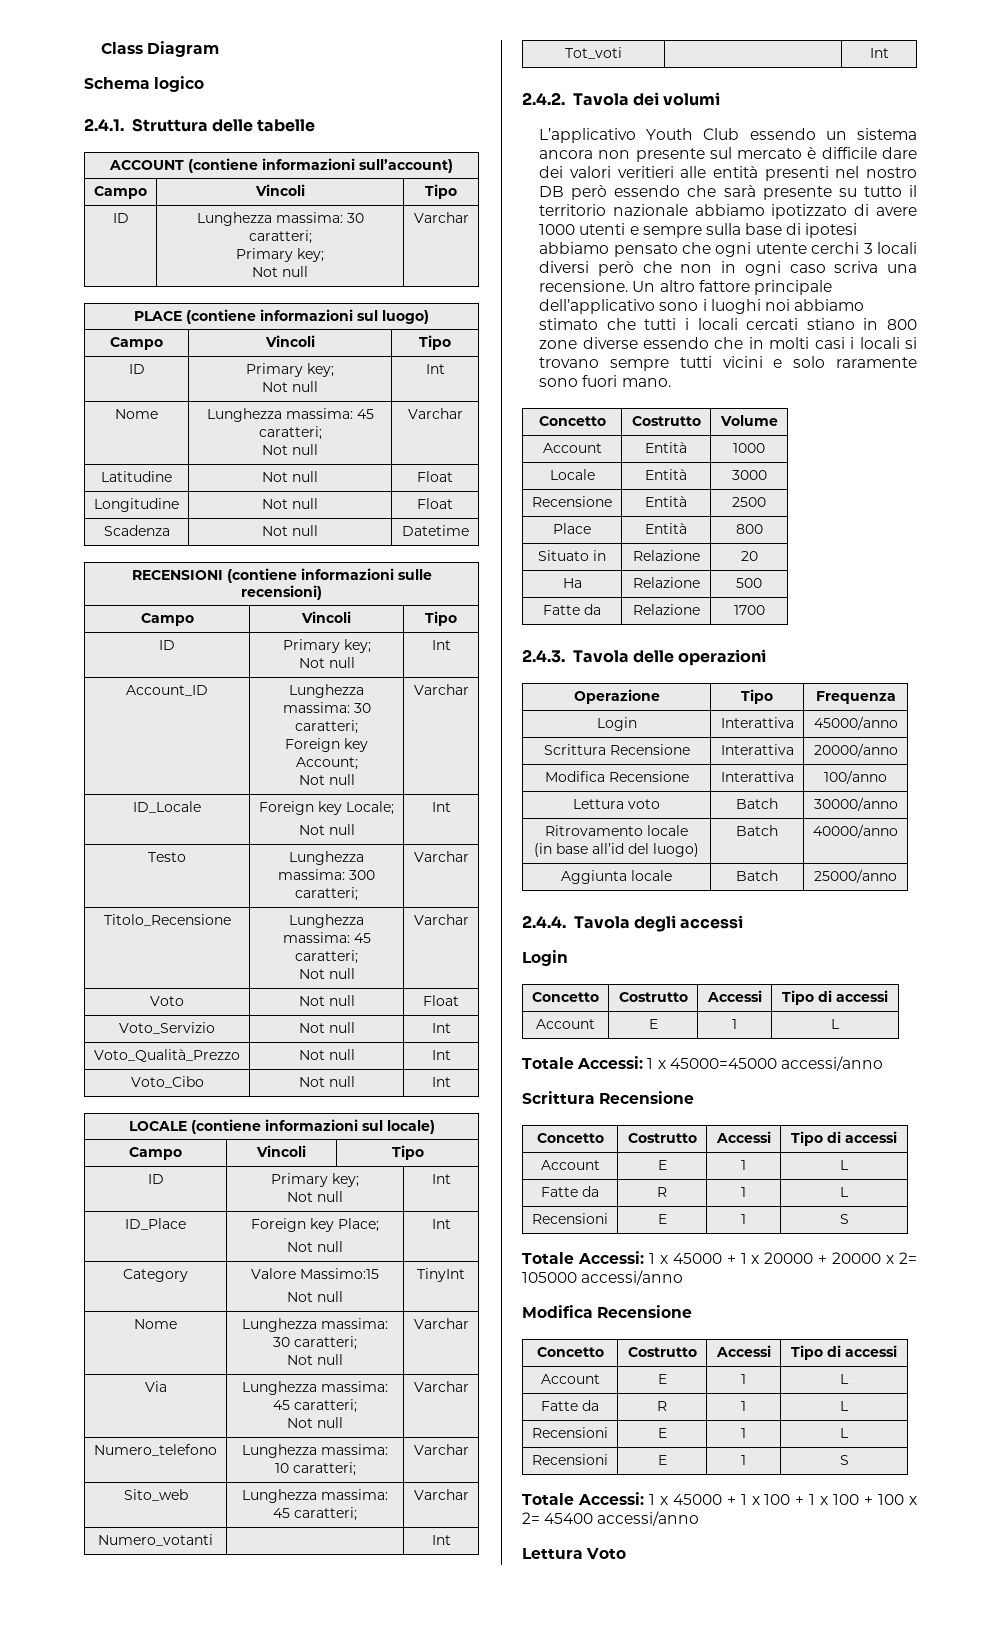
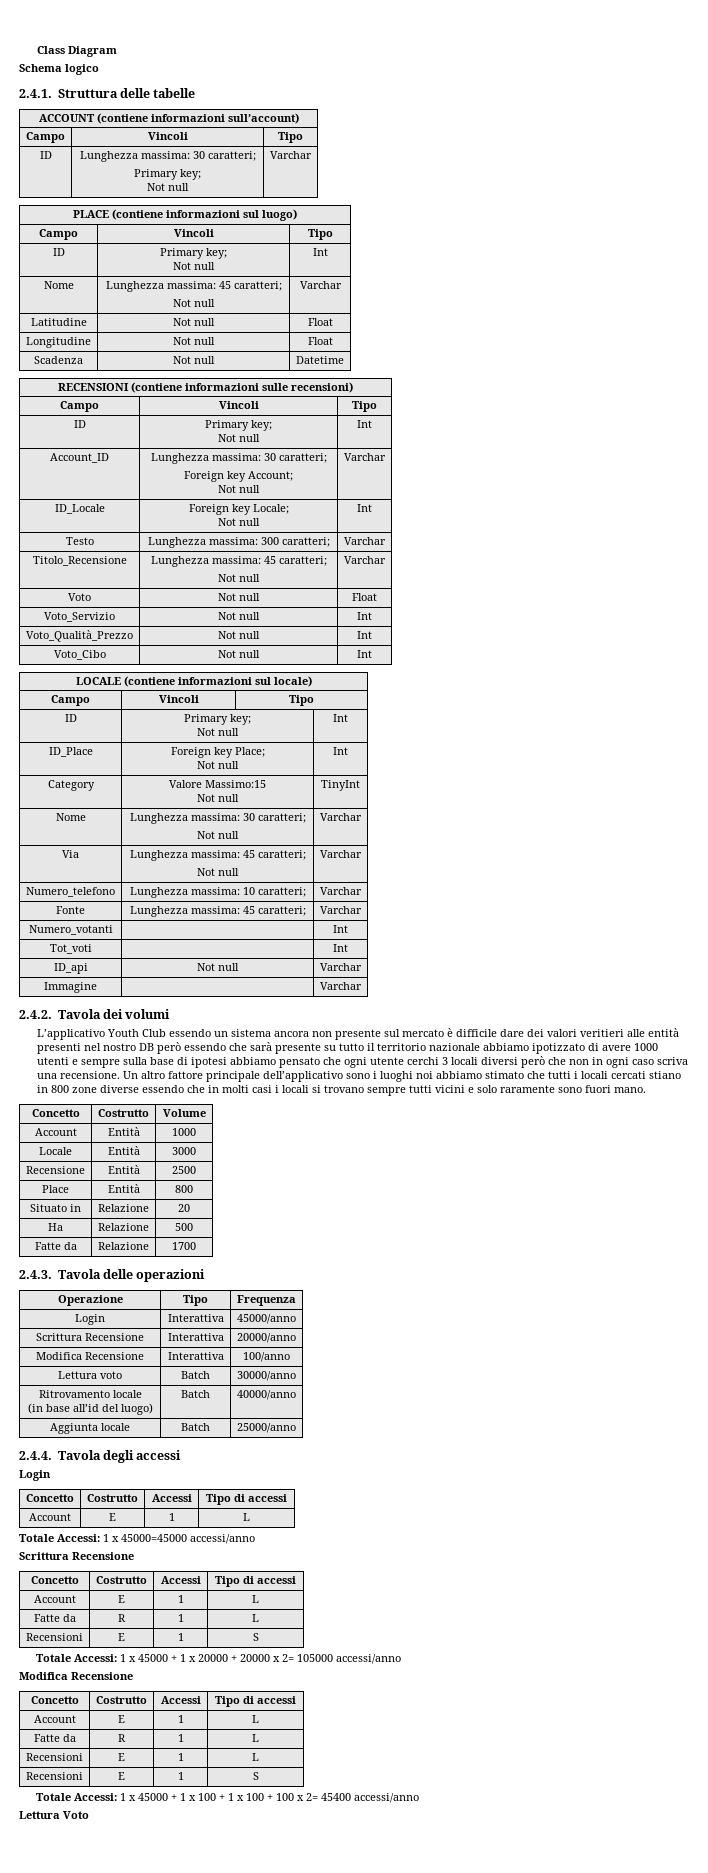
[123,1489,188,1501] Sito_web -> [56,906,85,914] Fonte
(889, 53) none -> [53,963,88,974] [197,963,239,971] [320,963,362,971] [44,982,97,993] [320,982,362,990] // ID_api | Not null | Varchar // Immagine | | Varchar

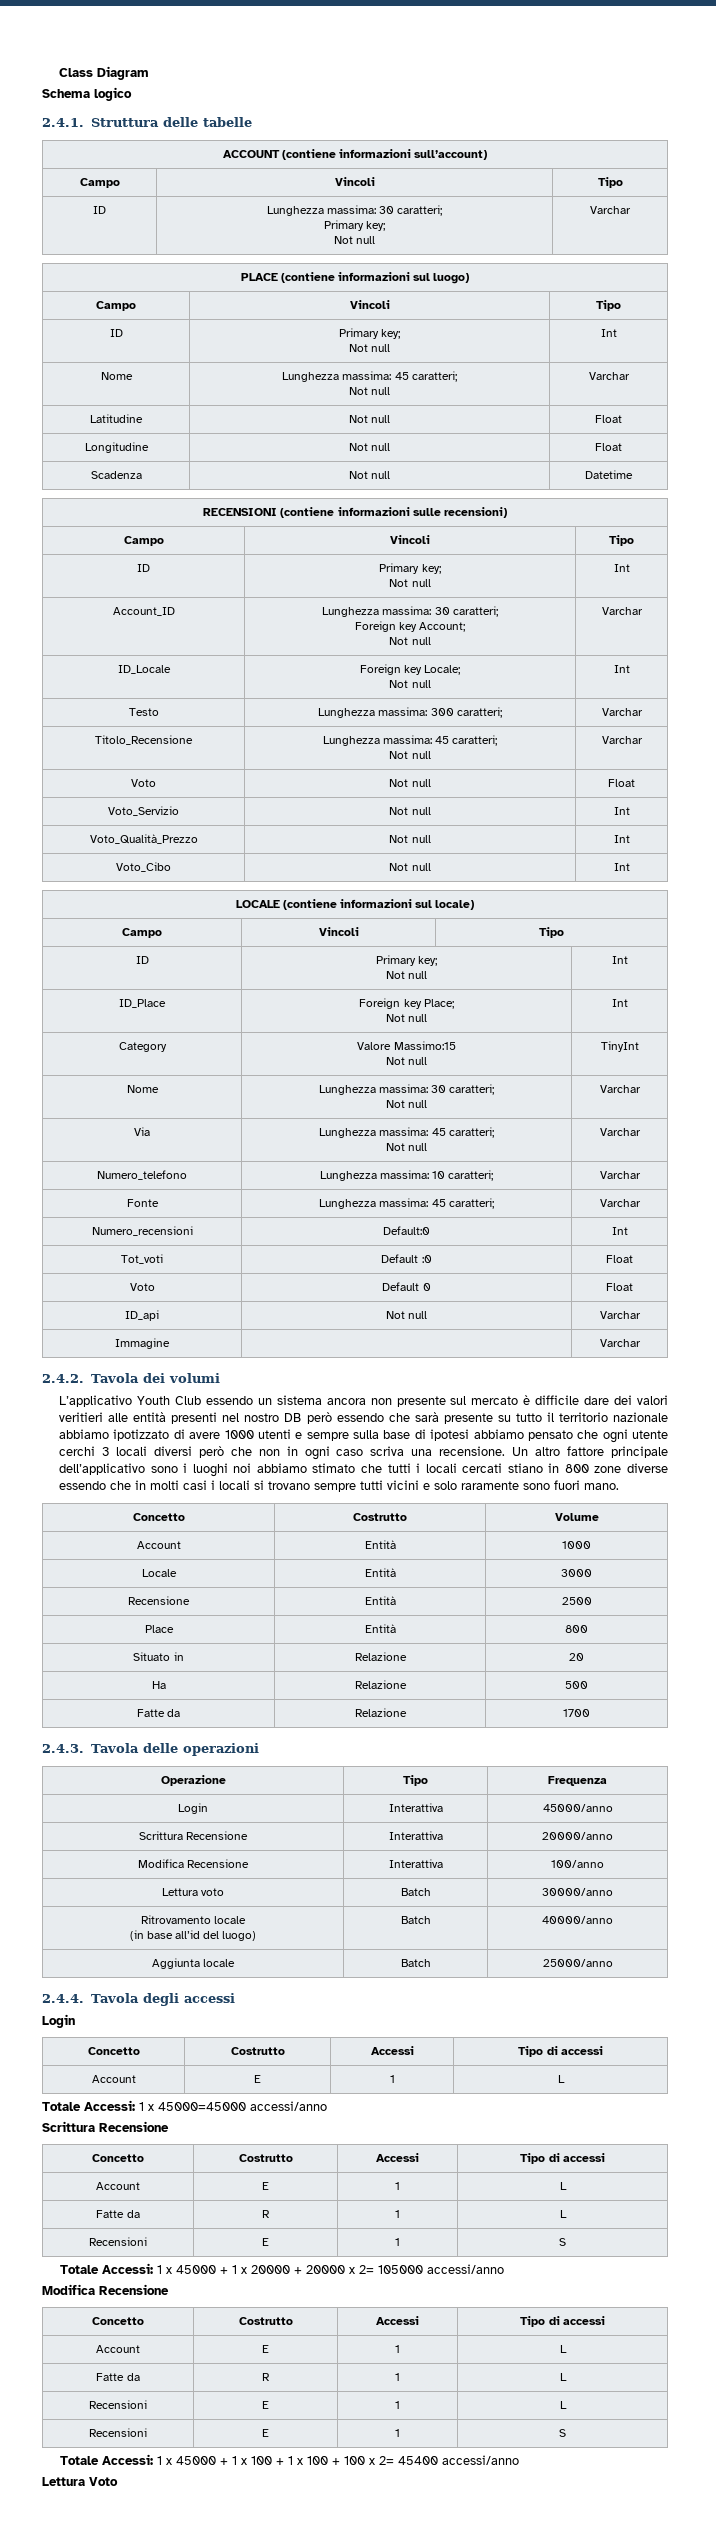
[28,925,113,935] Numero_votanti | -> [91,1226,193,1236] [382,1226,430,1235] Numero_recensioni | Default:0
[333,944,348,952] | Int -> [381,1254,432,1263] [606,1255,633,1263] [129,1283,155,1291] [382,1282,431,1291] [606,1283,633,1291] Default :0 | Float // Voto | Default 0 | Float

